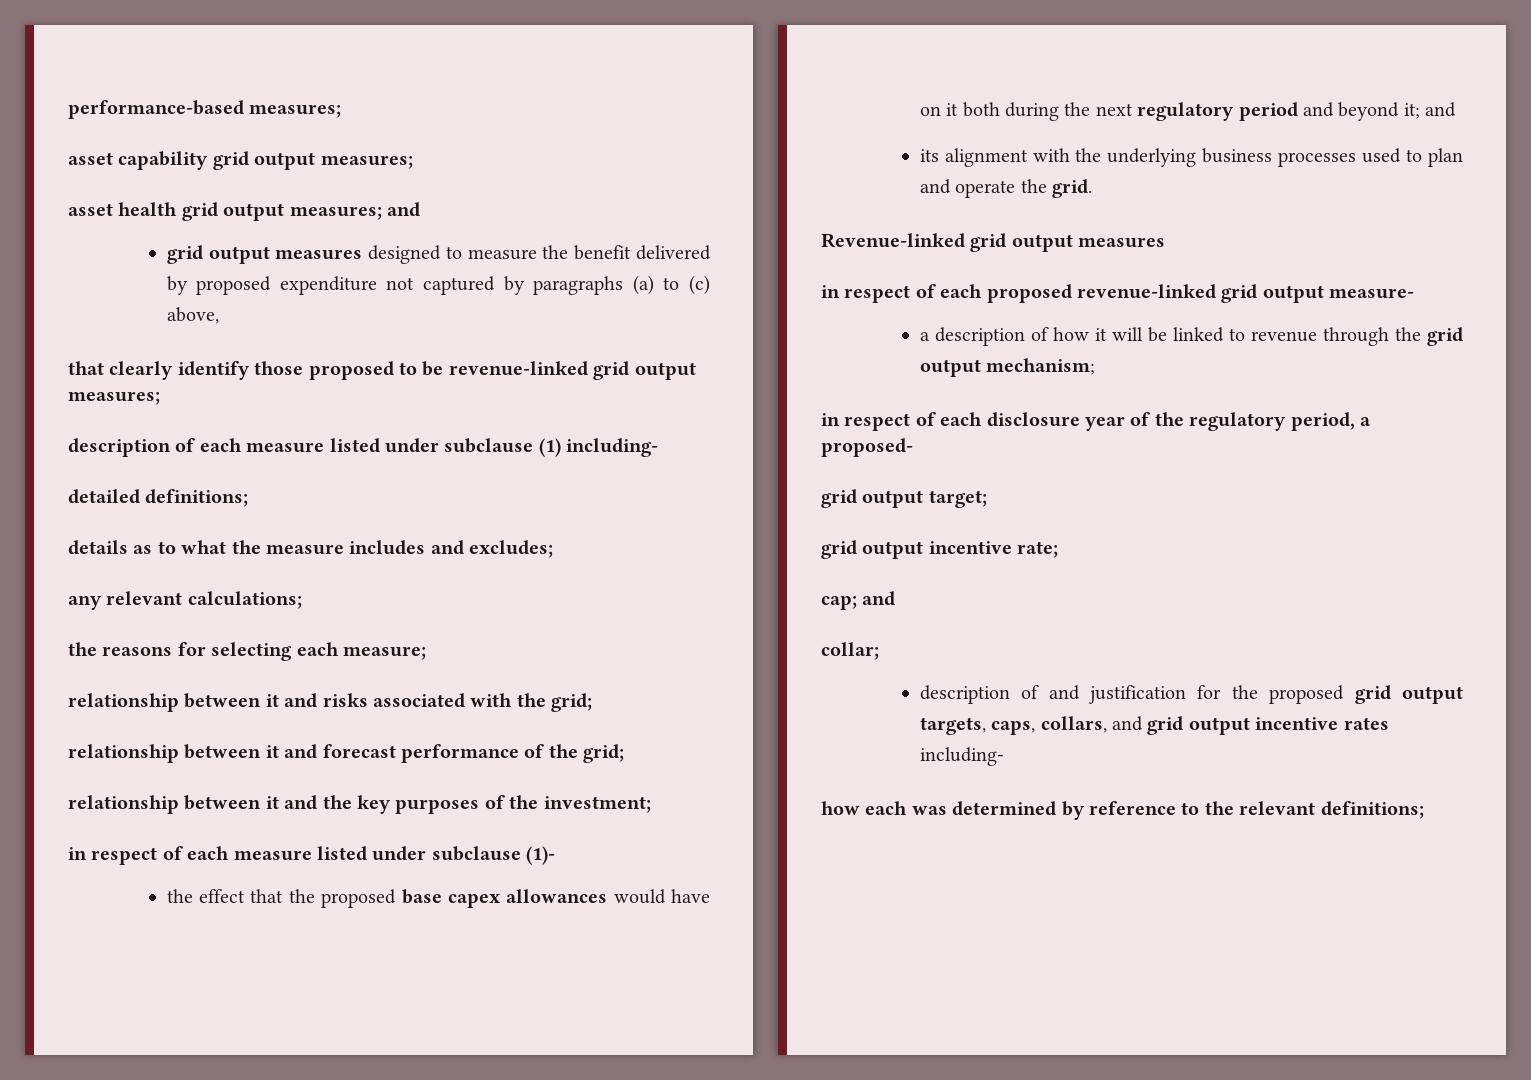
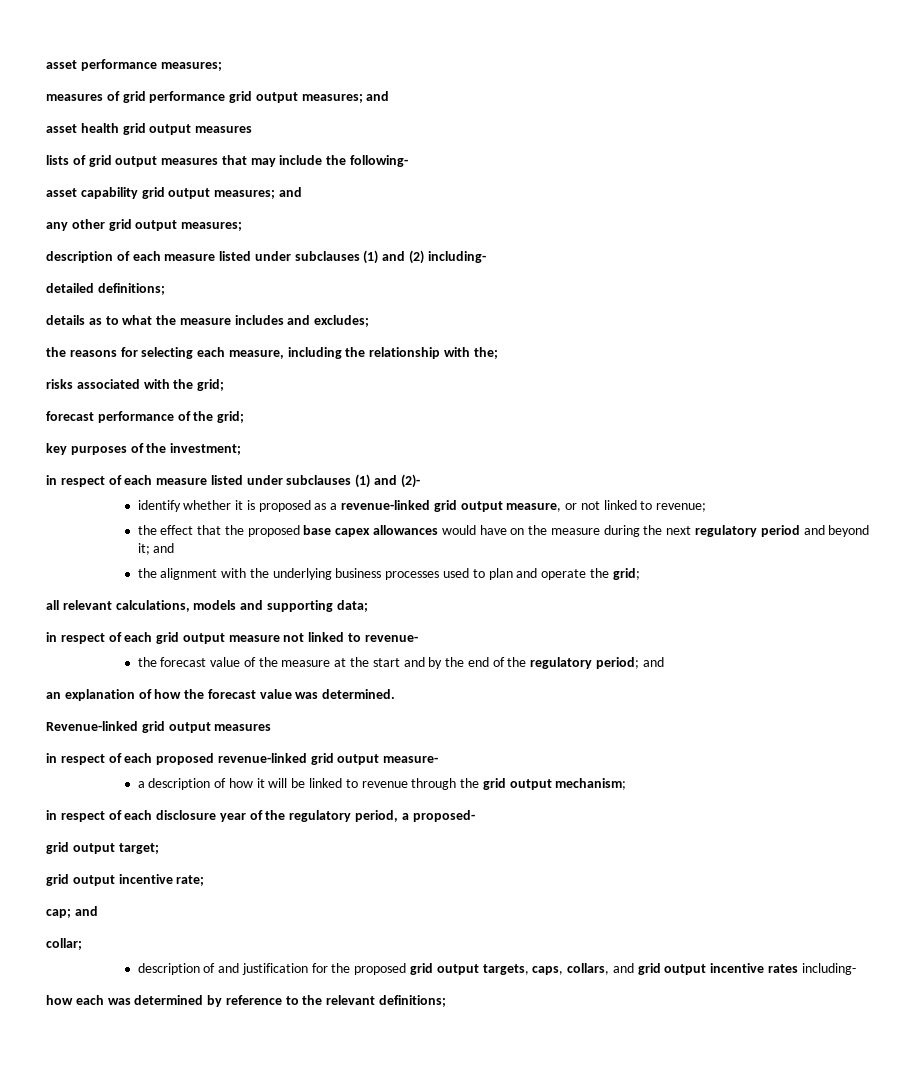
[68,100,342,119] performance-based measures; -> [46,59,222,71] [46,91,390,103] [46,123,253,135] [46,155,409,167] asset performance measures; // measures of grid performance grid output measures; and // asset health grid output measures // lists of grid output measures that may include the following-
[68,202,420,221] [166,245,711,264] [166,275,710,295] [166,307,219,324] [68,361,588,380] // asset health grid output measures; and // grid output measures designed to measure the benefit delivered by proposed expenditure not captured by paragraphs (a) to (c) above, // that clearly identify those proposed to be revenue-linked -> [278,187,302,197] [46,219,105,231] and // any other
[444,438,561,457] subclause (1) -> [294,250,425,264] subclauses (1) and (2)
[68,591,302,610] // any relevant calculations; -> (370, 321) none
[343,646,426,660] [68,693,318,712] measure; // relationship between it and -> [228,347,498,359] measure, including the relationship with the; //
[68,744,318,763] relationship between it and -> (225, 385) none
[68,795,352,814] relationship between it and the -> (245, 417) none
[431,846,556,865] subclause (1)- -> [286,474,420,488] [137,500,707,512] subclauses (1) and (2)- // identify whether it is proposed as a revenue-linked grid output measure, or not linked to revenue;
[946,102,1000,117] it both -> [528,525,600,535] the measure
[919,149,939,162] its -> [137,568,157,578] the
[1051,179,1092,198] grid. -> [612,568,640,580] [46,600,368,612] [46,632,418,644] [137,657,664,669] [46,689,396,701] grid; // all relevant calculations, models and supporting data; // in respect of each grid output measure not linked to revenue- // the forecast value of the measure at the start and by the end of the regulatory period; and // an explanation of how the forecast value was determined.

